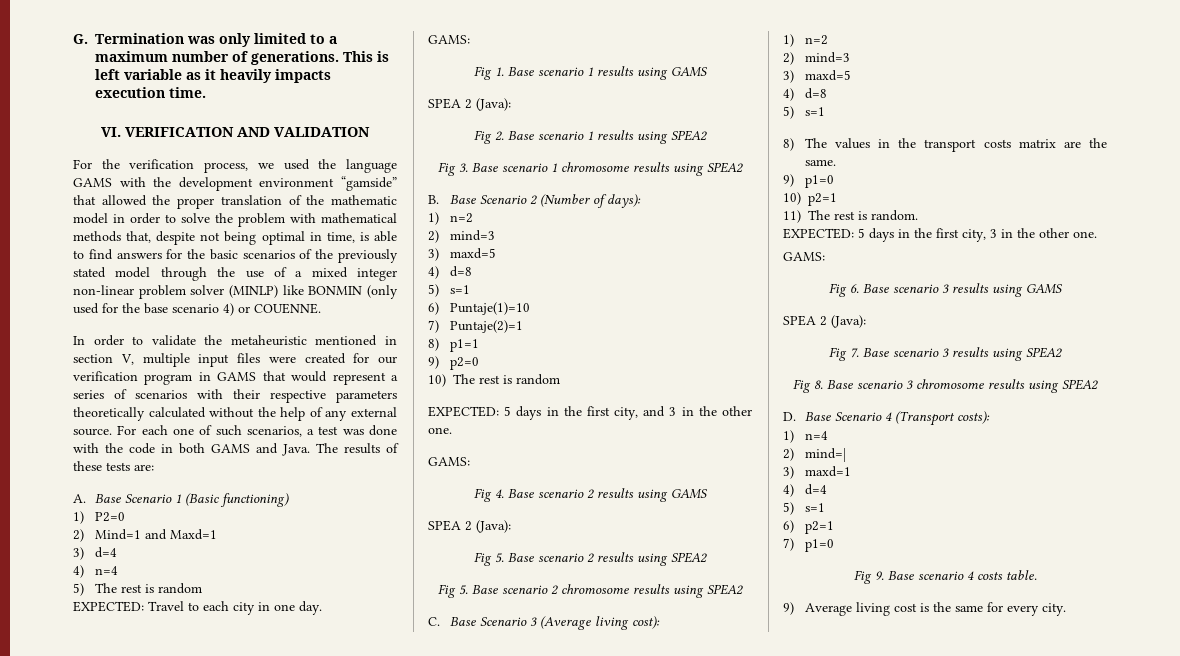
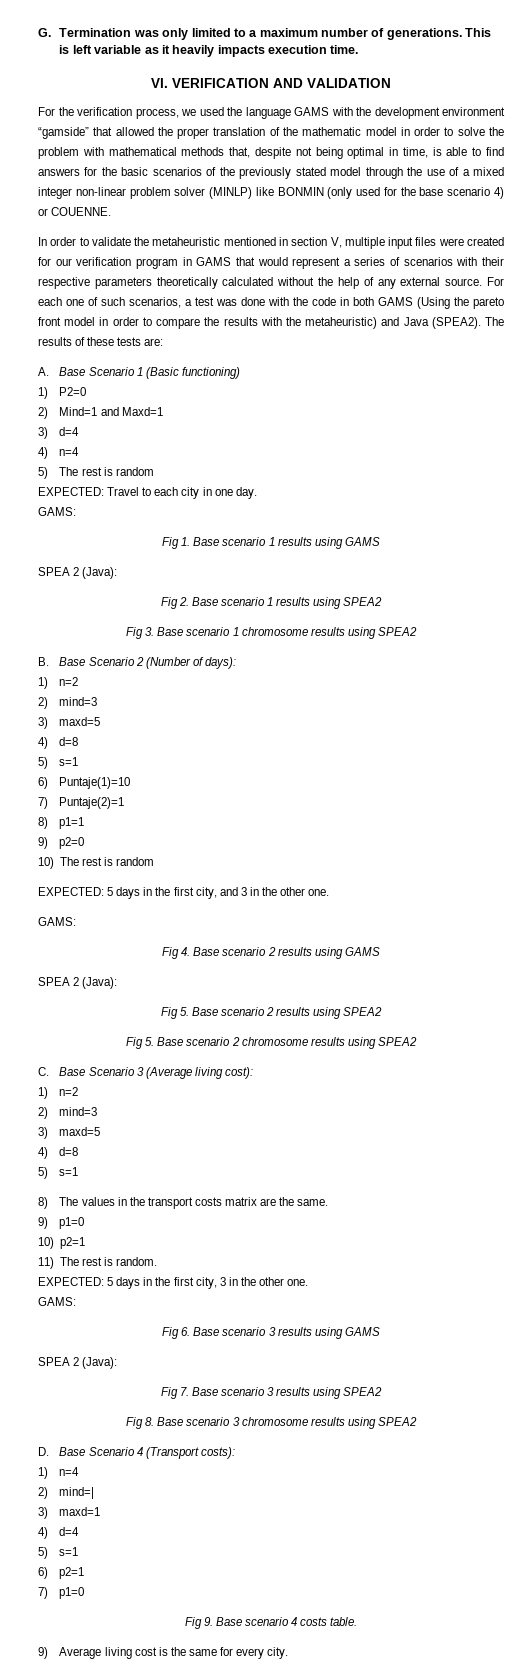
[256,443,310,456] and Java. -> [417,297,504,309] [38,317,481,329] (Using the pareto front model in order to compare the results with the metaheuristic) and Java (SPEA2).

